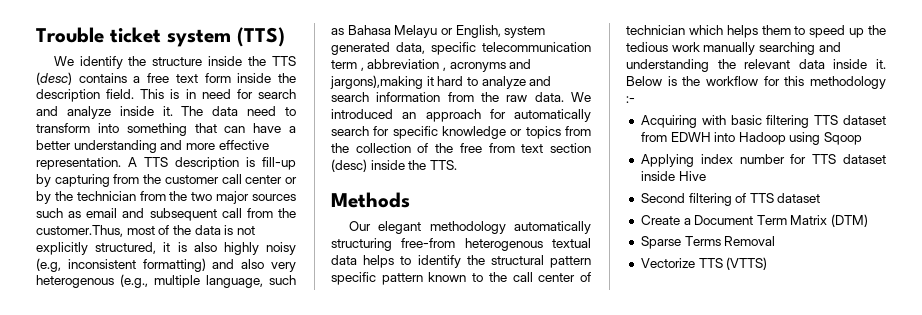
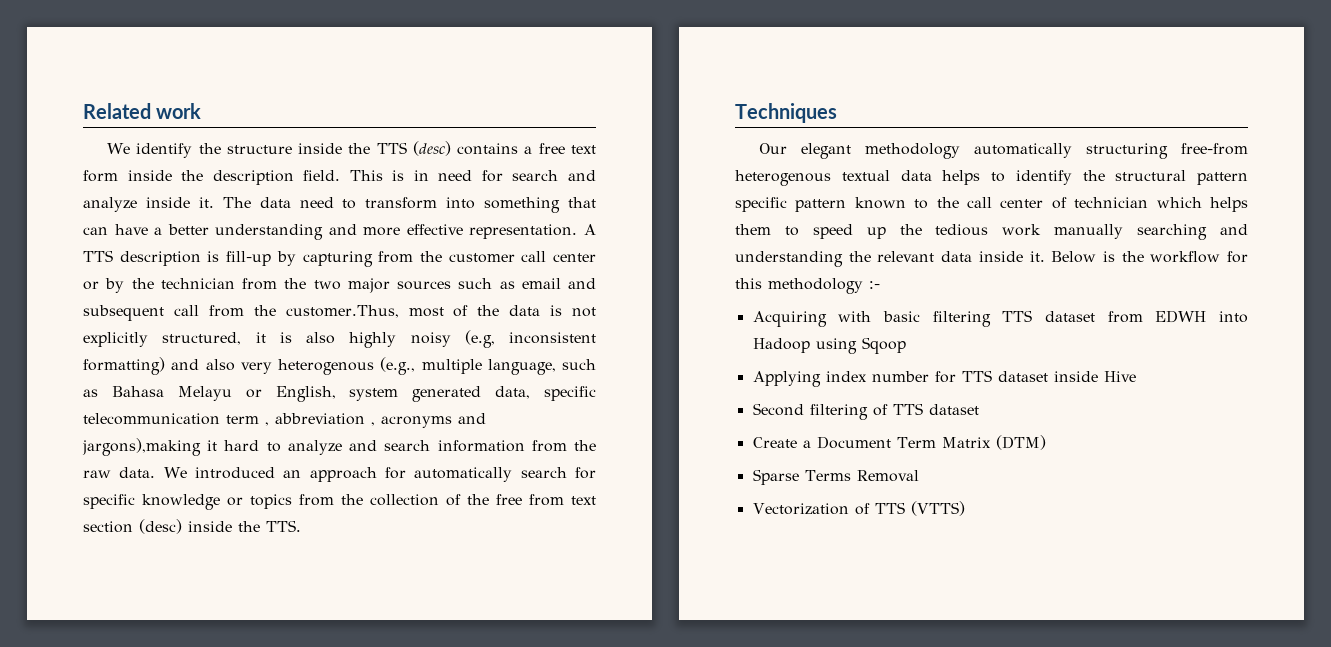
[36,27,285,47] Trouble ticket system (TTS) -> [83,103,202,119] Related work
[331,192,410,208] Methods -> [735,103,837,123] Techniques
[640,258,695,268] Vectorize -> [752,503,870,515] Vectorization of

